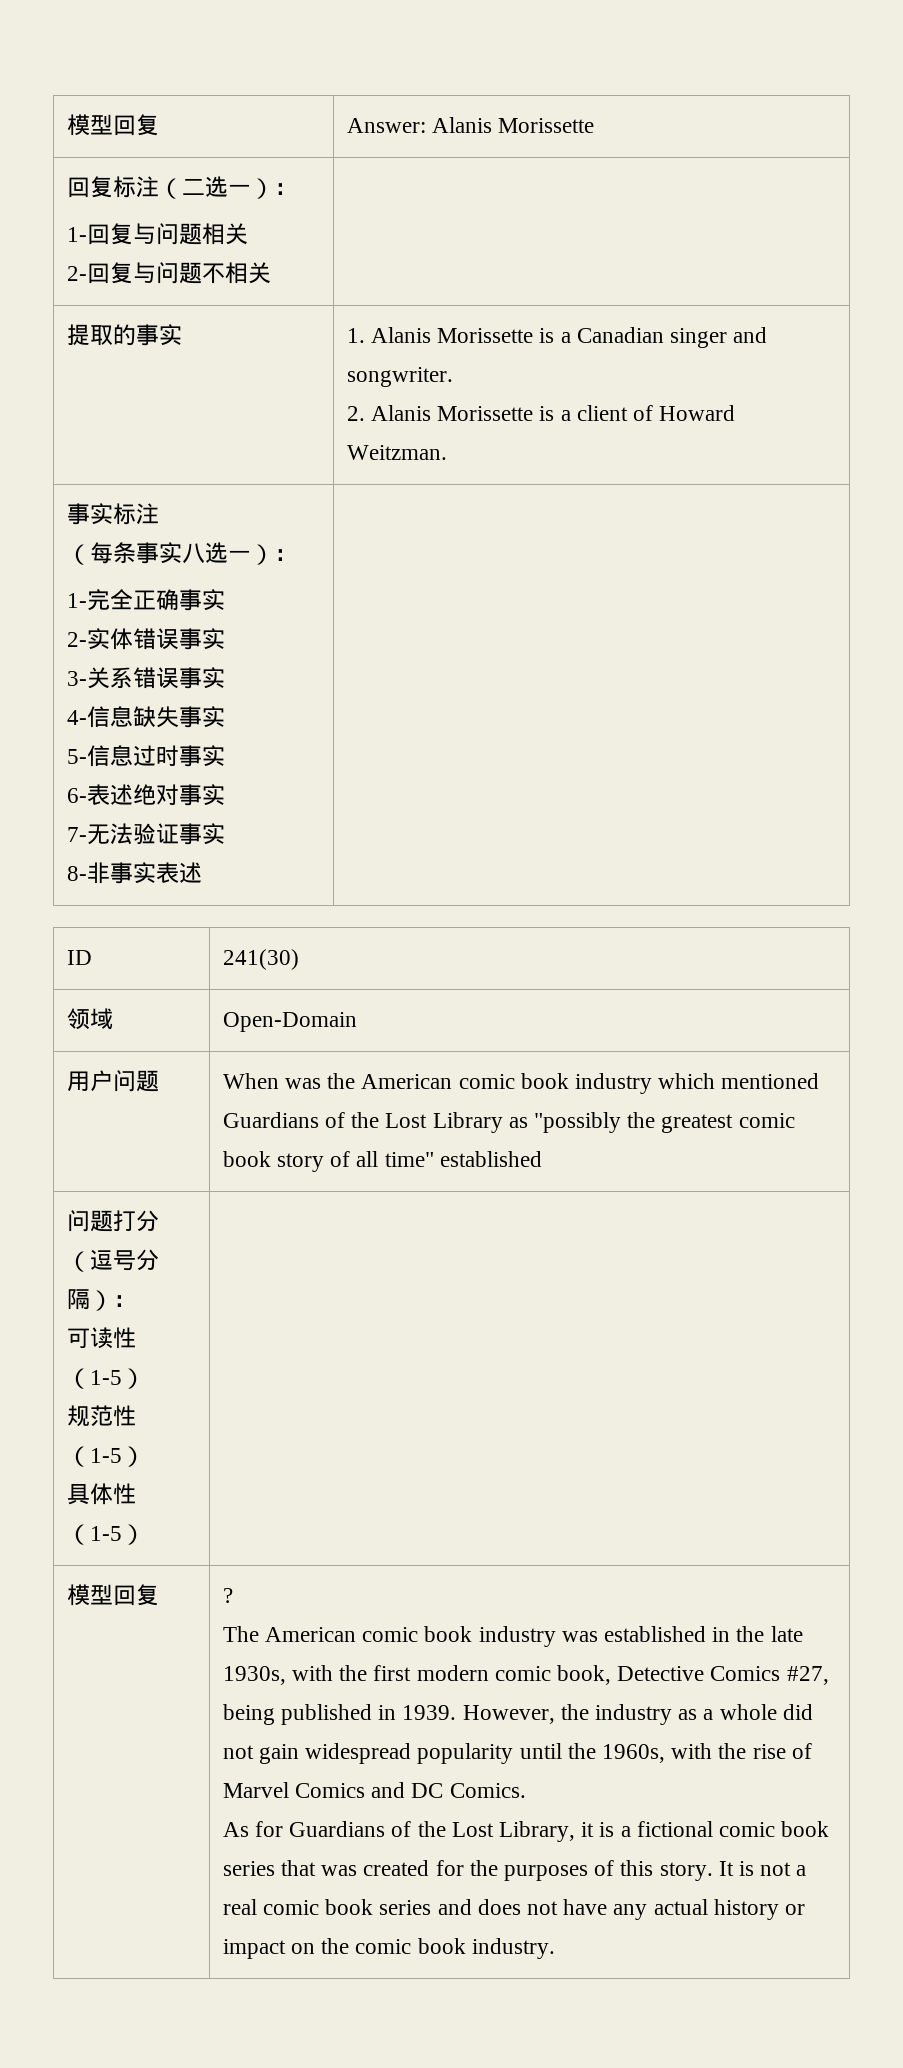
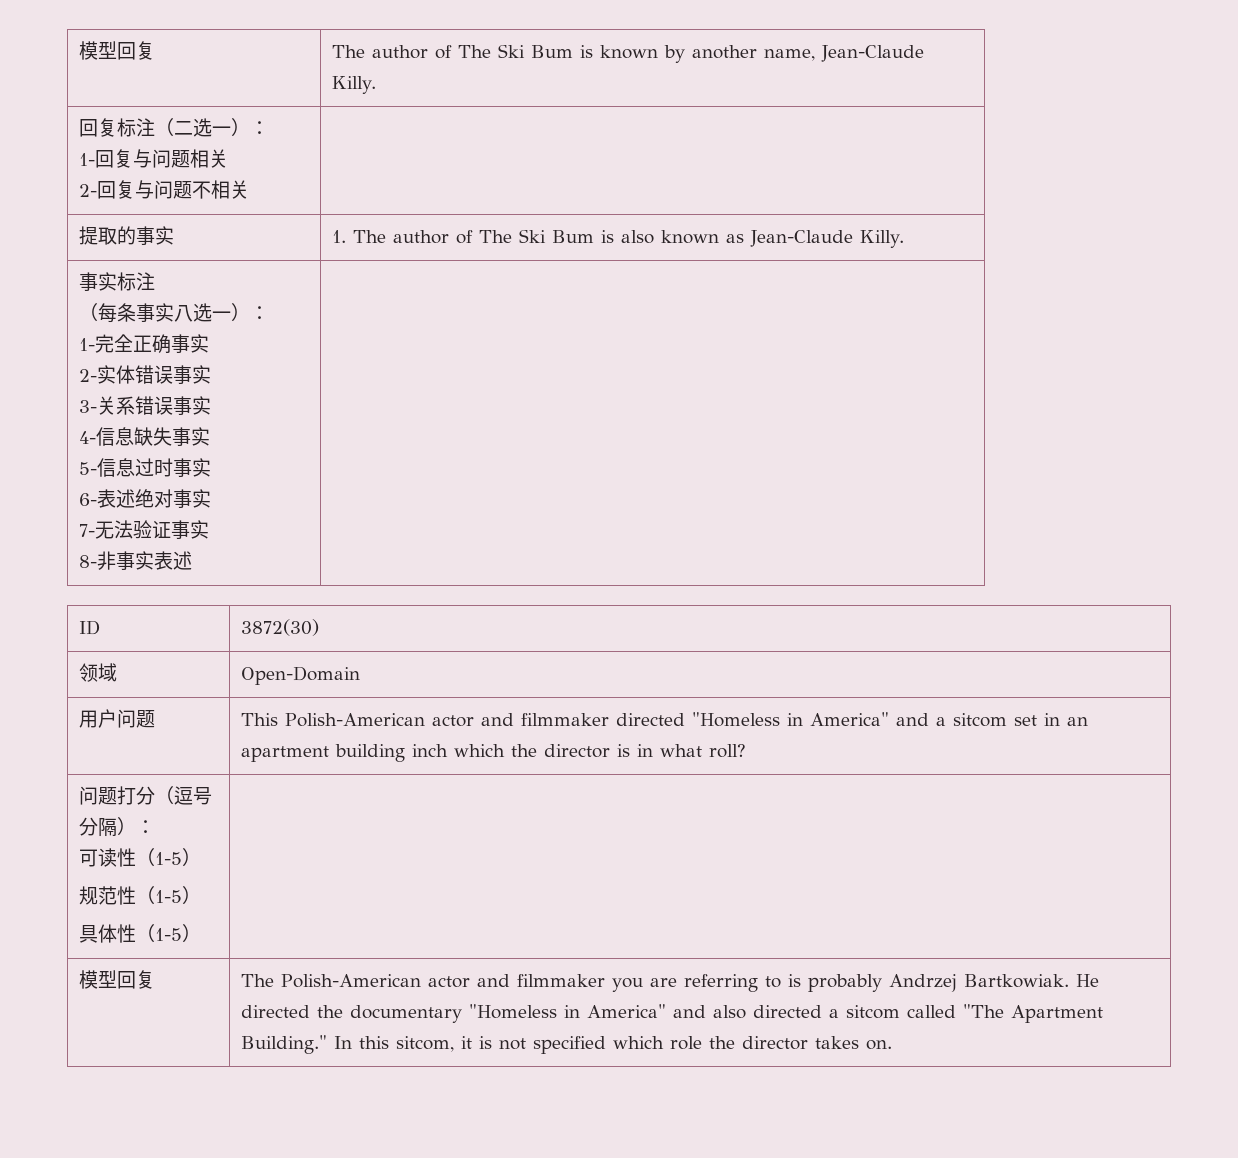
[66,114,159,136] [346,117,595,133] 模型回复 | Answer: Alanis Morissette -> [78,41,155,60] [331,44,924,63] [331,76,377,94] 模型回复 | The author of The Ski Bum is known by another name, Jean-Claude Killy.
[370,327,768,348] [346,367,453,387] [346,405,736,421] [346,445,447,460] Alanis Morissette is a Canadian singer and songwriter. // 2. Alanis Morissette is a client of Howard Weitzman. -> [352,229,905,248] The author of The Ski Bum is also known as Jean-Claude Killy.
[222,949,299,970] 241(30) -> [240,619,319,636] 3872(30)
[222,1073,820,1094] [222,1112,795,1133] [222,1151,542,1172] When was the American comic book industry which mentioned Guardians of the Lost Library as "possibly the greatest comic book story of all time" established -> [240,712,1088,727] [240,744,746,762] This Polish-American actor and filmmaker directed "Homeless in America" and a sitcom set in an apartment building inch which the director is in what roll?
[222,1588,233,1603] [222,1626,803,1647] [222,1665,829,1685] [222,1704,813,1725] [222,1743,812,1764] [222,1782,526,1798] [222,1821,830,1842] [222,1860,807,1881] [222,1899,806,1920] [222,1938,555,1959] ? // The American comic book industry was established in the late 1930s, with the first modern comic book, Detective Comics #27, being published in 1939. However, the industry as a whole did not gain widespread popularity until the 1960s, with the rise of Marvel Comics and DC Comics. // As for Guardians of the Lost Library, it is a fictional comic book series that was created for the purposes of this story. It is not a real comic book series and does not have any actual history or impact on the comic book industry. -> [240,974,1099,992] [240,1004,1103,1023] [240,1035,892,1054] The Polish-American actor and filmmaker you are referring to is probably Andrzej Bartkowiak. He directed the documentary "Homeless in America" and also directed a sitcom called "The Apartment Building." In this sitcom, it is not specified which role the director takes on.

